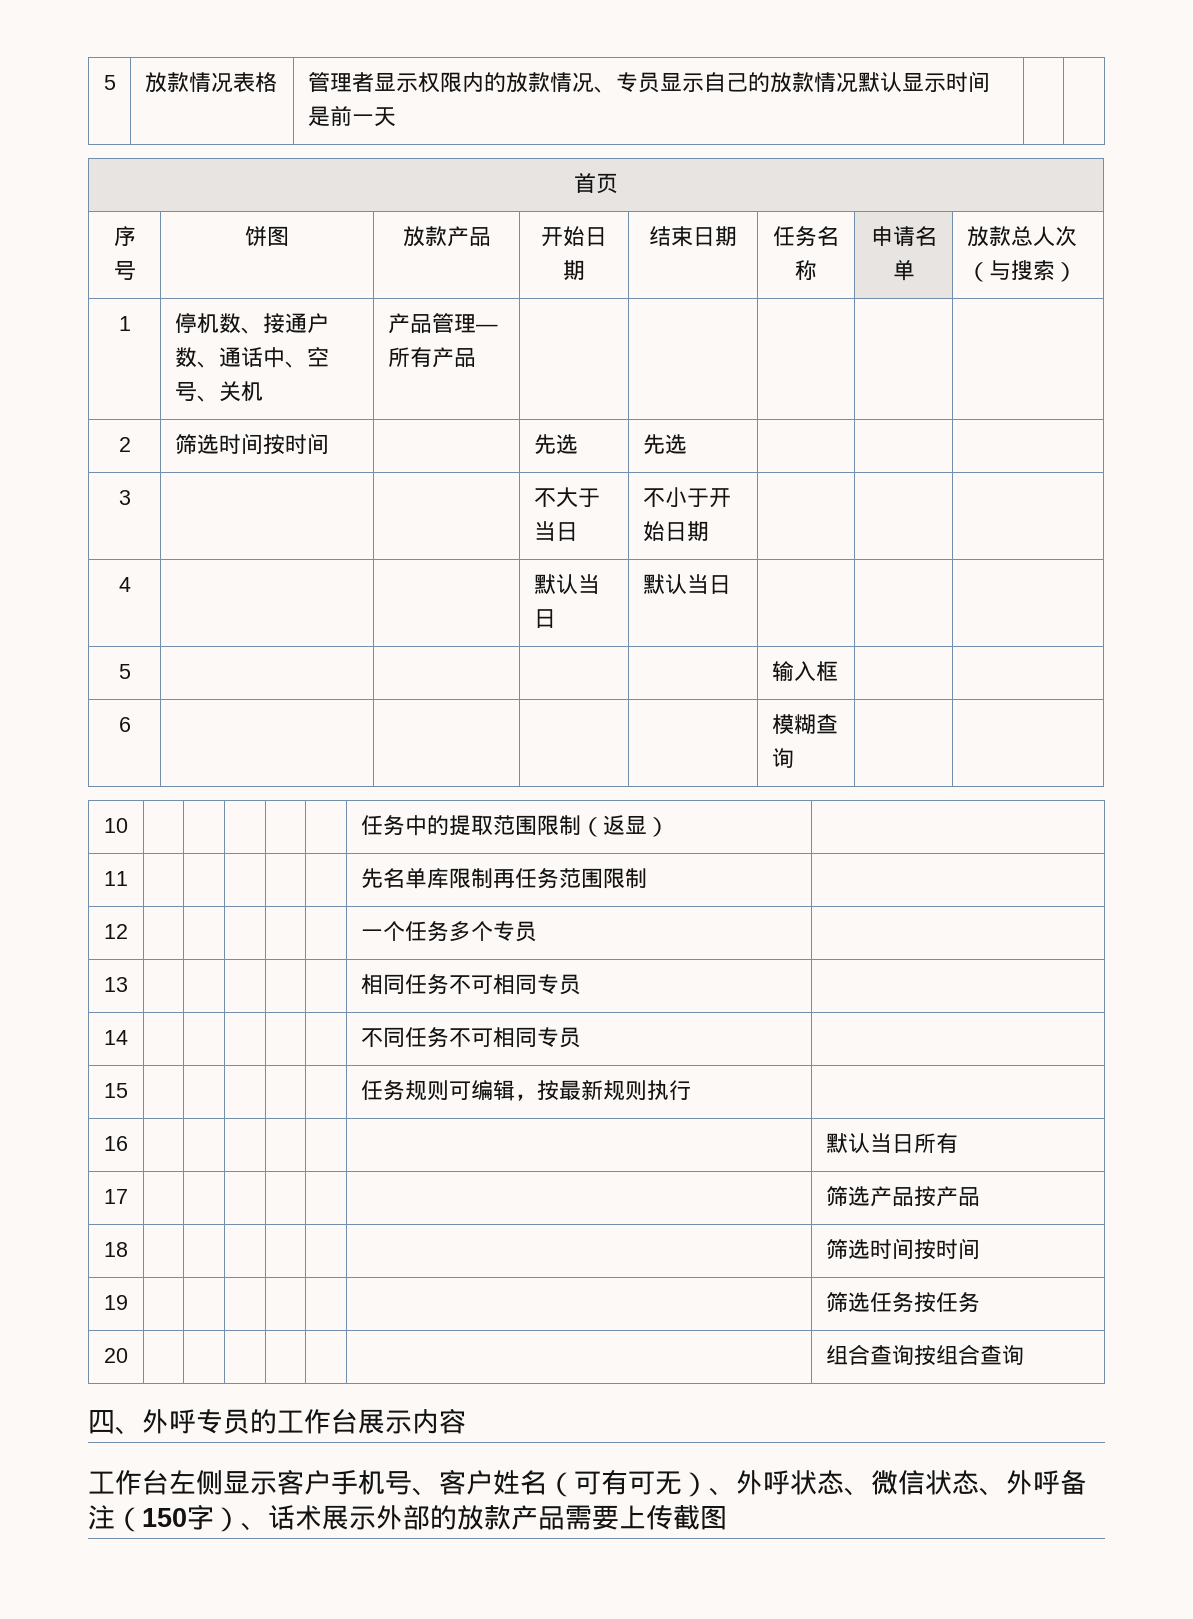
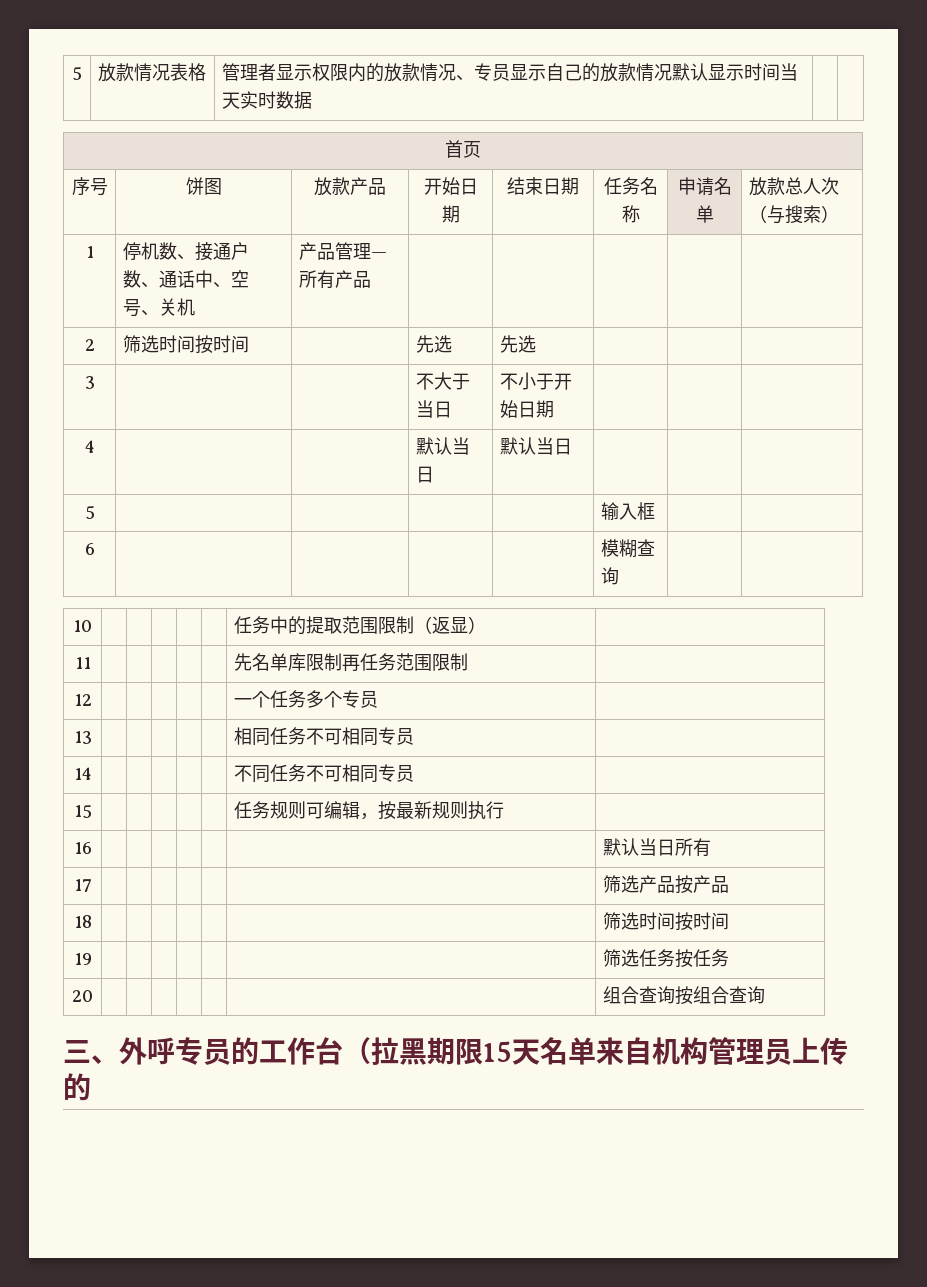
[307,105,396,127] 是前一天 -> [780,63,799,81] [222,91,313,109] 当天实时数据
[88,1410,115,1434] 四 -> [63,1040,91,1063] 三
[358,1408,466,1434] [88,1469,1087,1497] [88,1504,727,1532] 展示内容 // 工作台左侧显示客户手机号、客户姓名（可有可无）、外呼状态、微信状态、外呼备注（150字）、话术展示外部的放款产品需要上传截图 -> [343,1037,848,1065] [63,1073,91,1101] （拉黑期限15天名单来自机构管理员上传的

